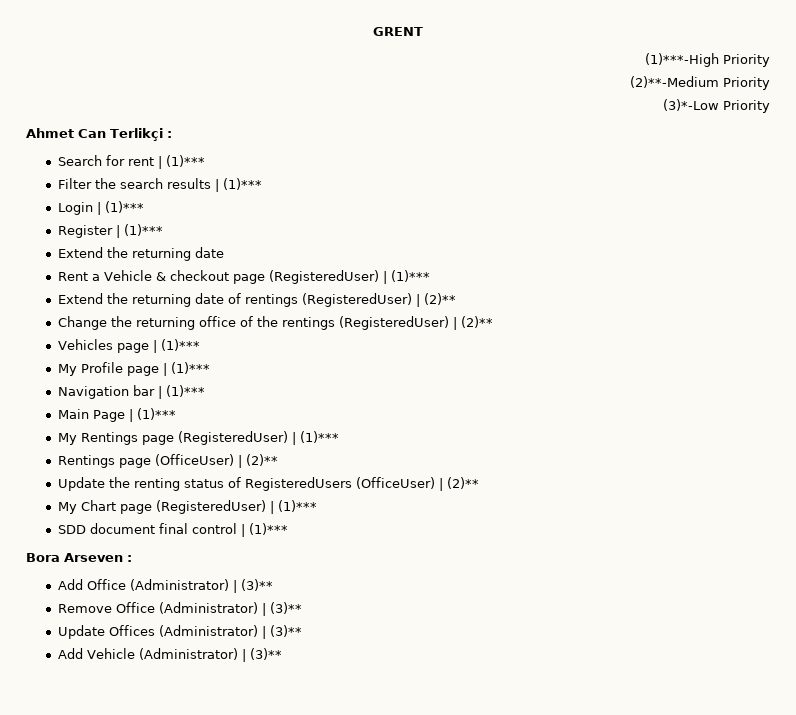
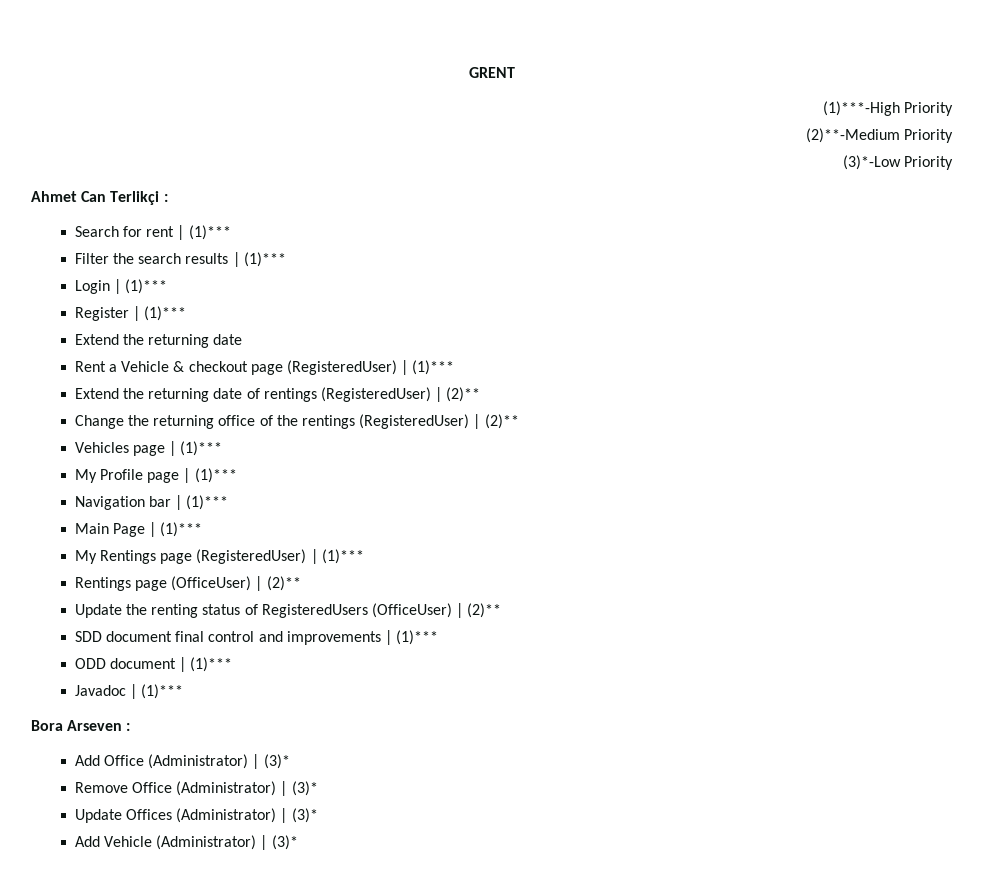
[57,500,317,514] [57,523,237,534] My Chart page (RegisteredUser) | (1)*** // SDD document final control -> [74,630,439,645] [74,657,233,672] [74,685,126,696] SDD document final control and improvements | (1)*** // ODD document | (1)*** // Javadoc
[240,579,273,591] (3)** -> [263,754,290,769] (3)*
[269,602,302,614] (3)** -> [291,781,318,796] (3)*
[269,625,302,637] (3)** -> [291,808,318,823] (3)*
[249,648,282,660] (3)** -> [271,835,298,850] (3)*

